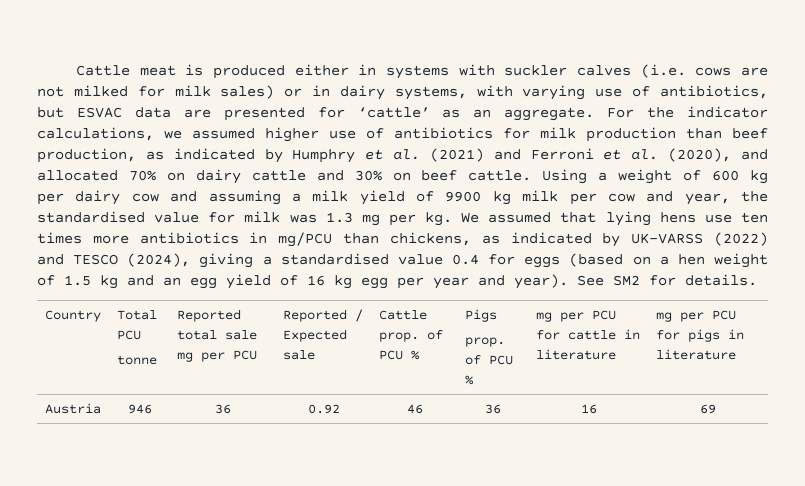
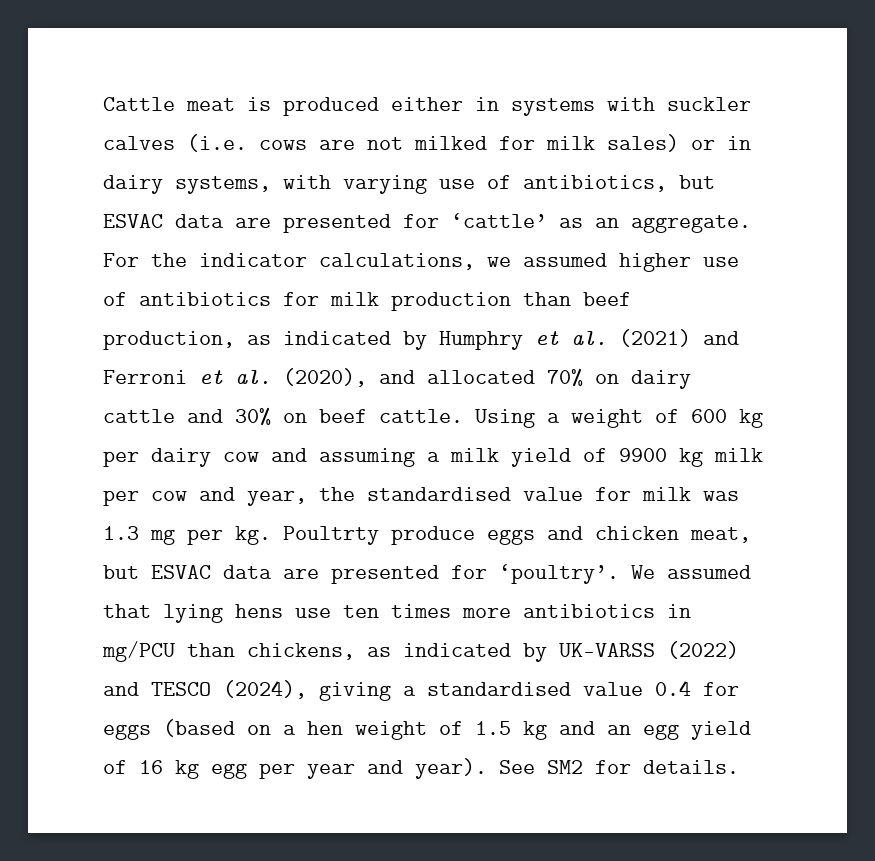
(453, 219) none -> [283,526,751,545] [103,564,619,584] Poultrty produce eggs and chicken meat, but ESVAC data are presented for ‘poultry’.
[44,310,101,322] [116,310,157,320] [116,330,141,340] [116,355,157,365] [176,309,241,322] [176,330,257,340] [176,350,257,362] [282,309,363,322] [282,329,347,342] [282,350,315,360] [378,310,427,320] [378,330,443,342] [378,350,420,360] [464,309,497,322] [464,337,505,347] [464,355,513,365] [464,375,474,385] [535,310,616,322] [535,329,640,340] [535,349,616,360] [655,310,736,322] [655,329,744,342] [655,349,736,360] [44,403,101,414] [127,404,152,414] [214,404,231,414] [307,404,340,414] [406,404,423,414] [485,404,501,414] [580,404,597,414] [700,404,716,414] // Country | Total PCU // tonne | Reported total sale mg per PCU | Reported / Expected sale | Cattle prop. of PCU % | Pigs // prop. of PCU % | mg per PCU for cattle in literature | mg per PCU for pigs in literature // Austria | 946 | 36 | 0.92 | 46 | 36 | 16 | 69 -> (739, 767) none

